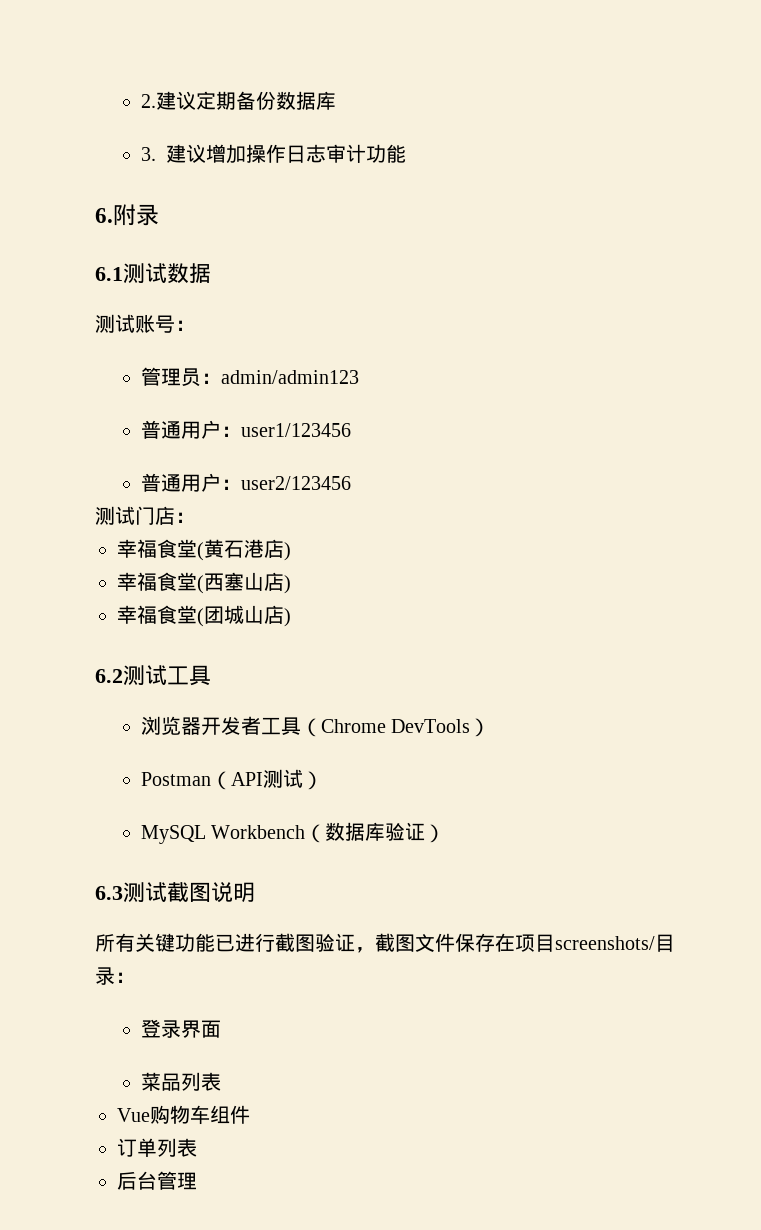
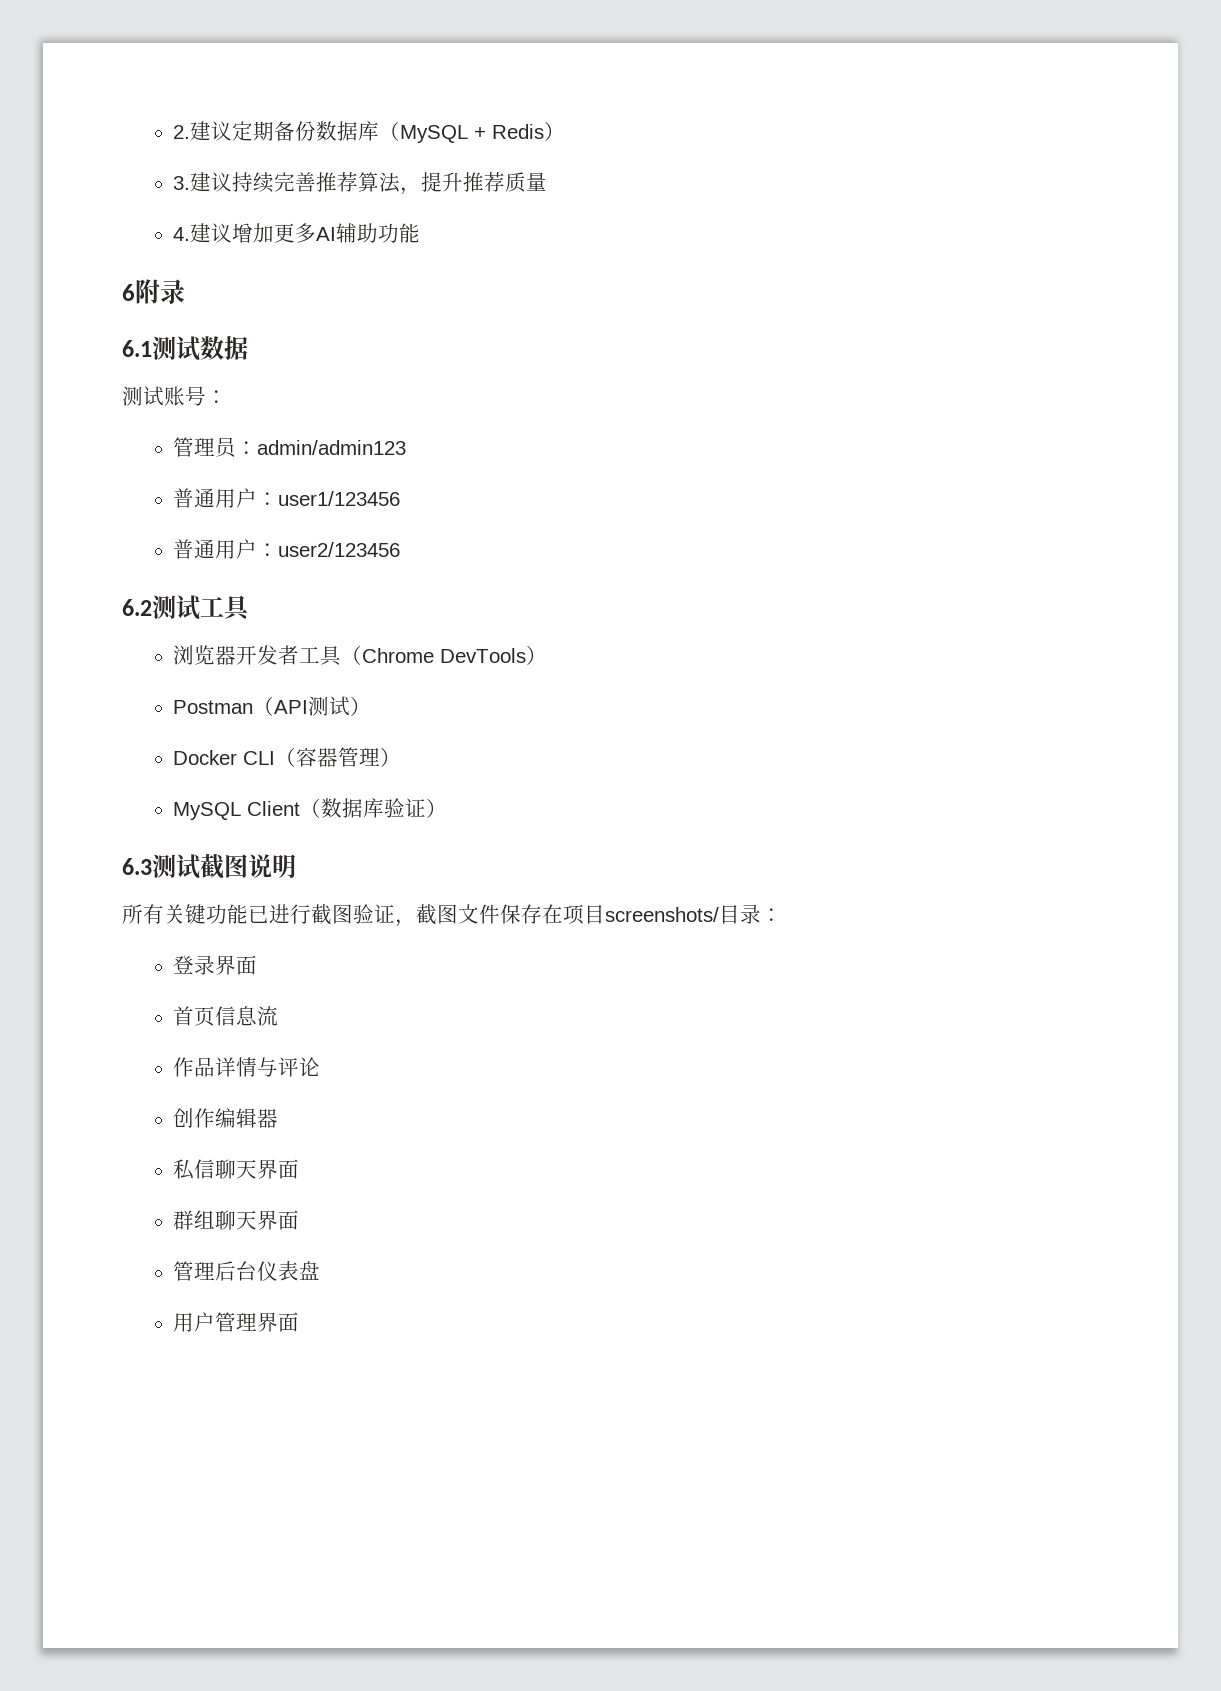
[140,144,366,164] // 3.建议增加操作日志审计 -> [379,121,566,143] [173,172,548,195] [173,223,379,243] （MySQL + Redis） // 3.建议持续完善推荐算法，提升推荐质量 // 4.建议增加更多AI辅助
[95,208,113,223] 6. -> [122,284,135,301] 6
[95,506,195,525] [117,539,291,561] [117,572,291,594] [117,605,291,627] // 测试门店： // 幸福食堂(黄石港店) // 幸福食堂(西塞山店) // 幸福食堂(团城山店) -> (401, 549) none
[140,825,306,844] // MySQL Workbench -> [173,747,402,767] [173,801,301,820] // Docker CLI（容器管理） // MySQL Client
[140,1072,221,1091] [117,1105,250,1125] [117,1138,197,1157] [117,1171,197,1190] 菜品列表 // Vue购物车组件 // 订单列表 // 后台管理 -> [173,1006,279,1026] [173,1057,321,1077] [173,1108,279,1128] [173,1159,300,1180] [173,1210,300,1230] [173,1261,321,1281] [173,1312,300,1332] 首页信息流 // 作品详情与评论 // 创作编辑器 // 私信聊天界面 // 群组聊天界面 // 管理后台仪表盘 // 用户管理界面

